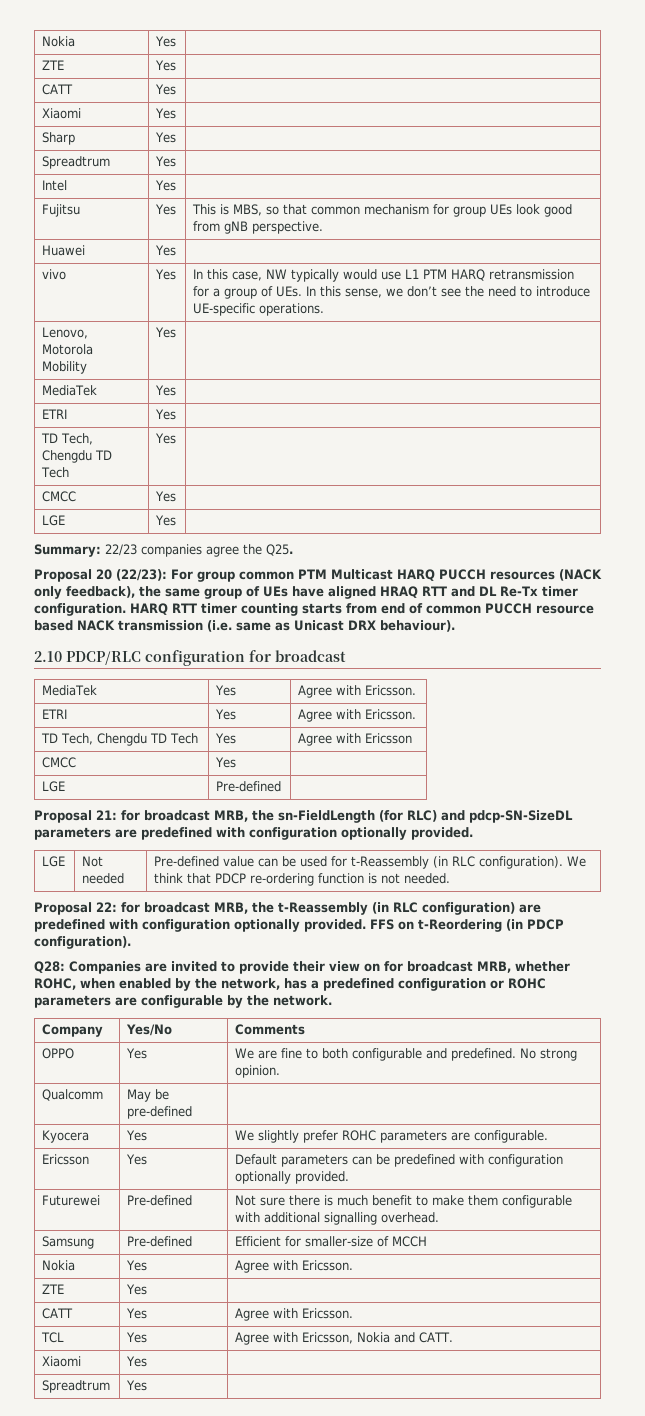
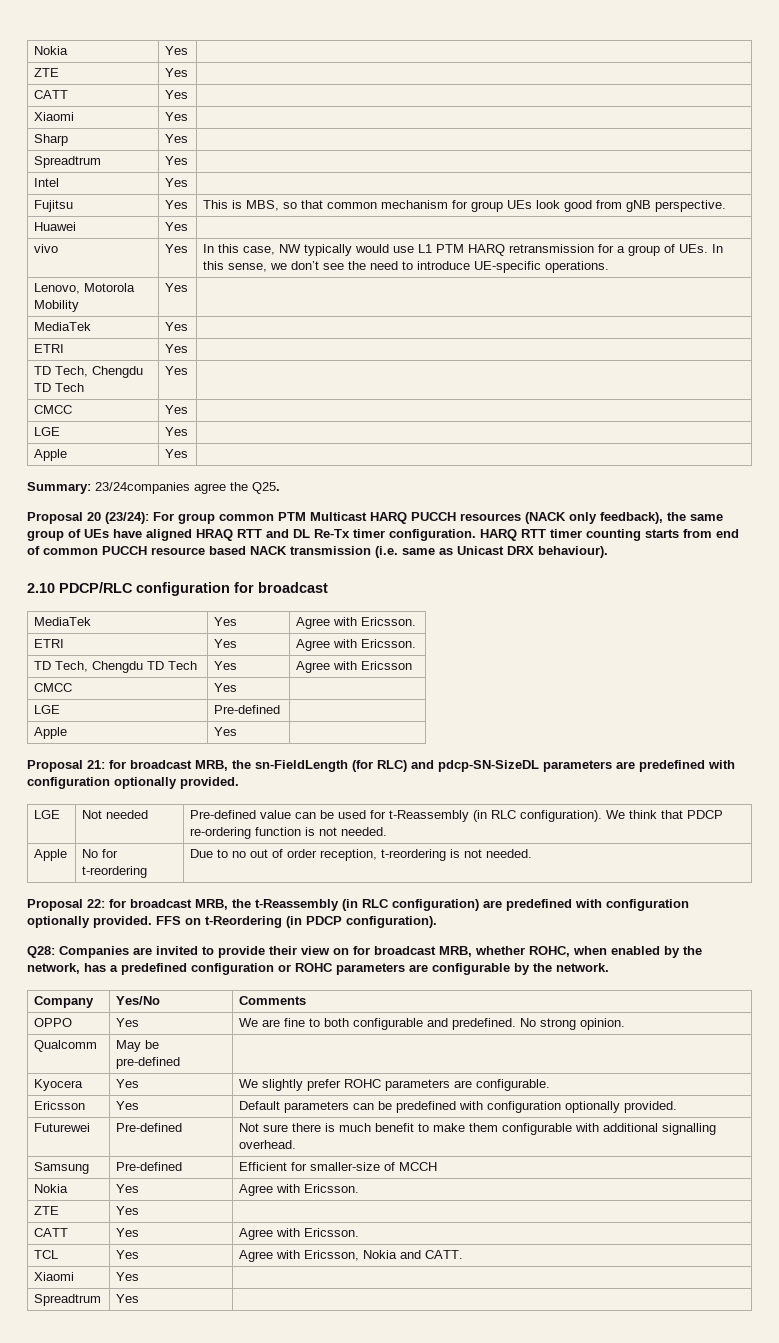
(177, 520) none -> [34,449,68,461] [165,449,189,458] // Apple | Yes |
[105,544,202,557] 22/23 companies -> [95,482,190,494] 23/24companies
[116,569,167,581] (22/23): -> [105,512,149,524] (23/24):
(282, 786) none -> [34,727,68,739] [214,727,238,736] // Apple | Yes |
(451, 878) none -> [34,849,68,861] [82,849,119,858] [82,866,148,878] [190,849,533,861] // Apple | No for t-reordering | Due to no out of order reception, t-reordering is not needed.

